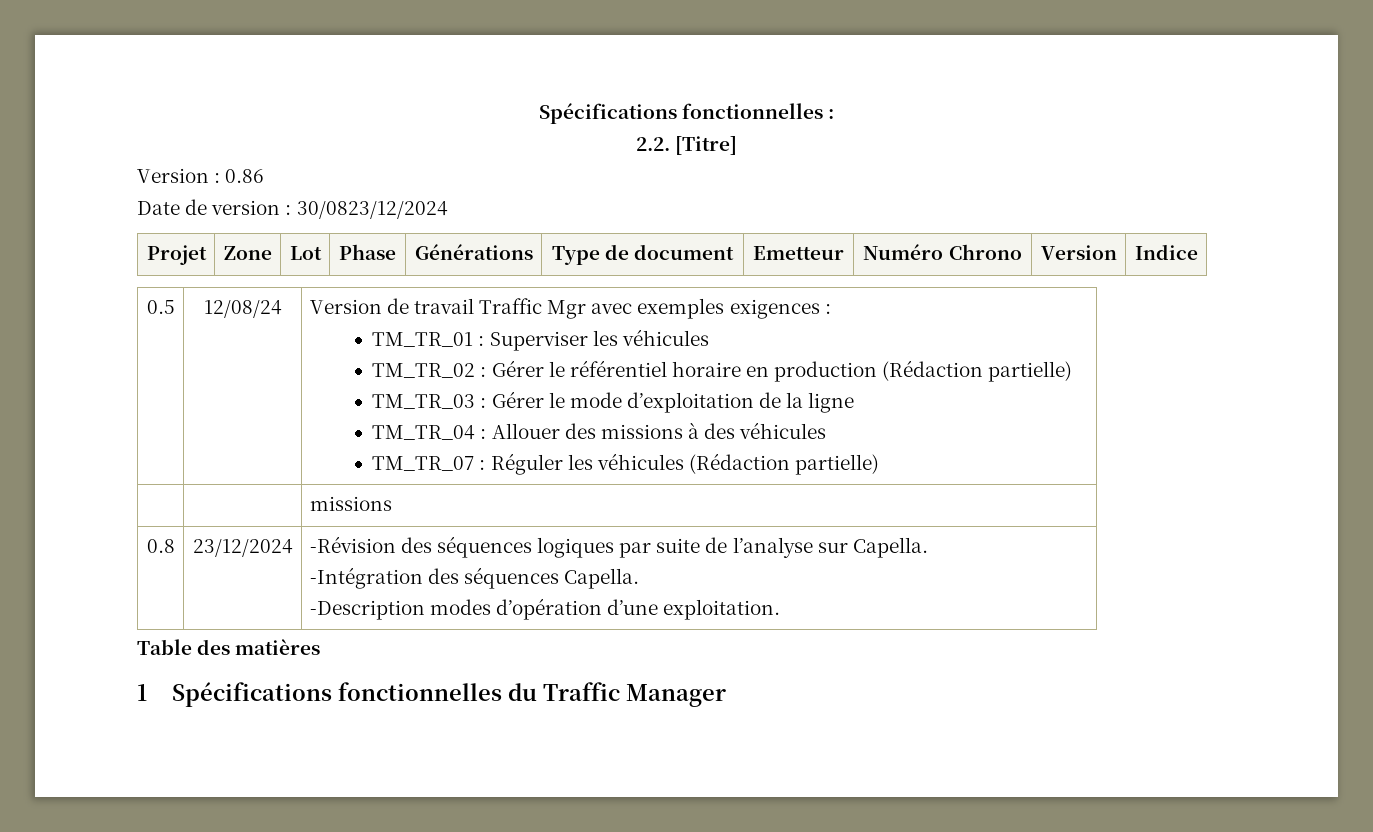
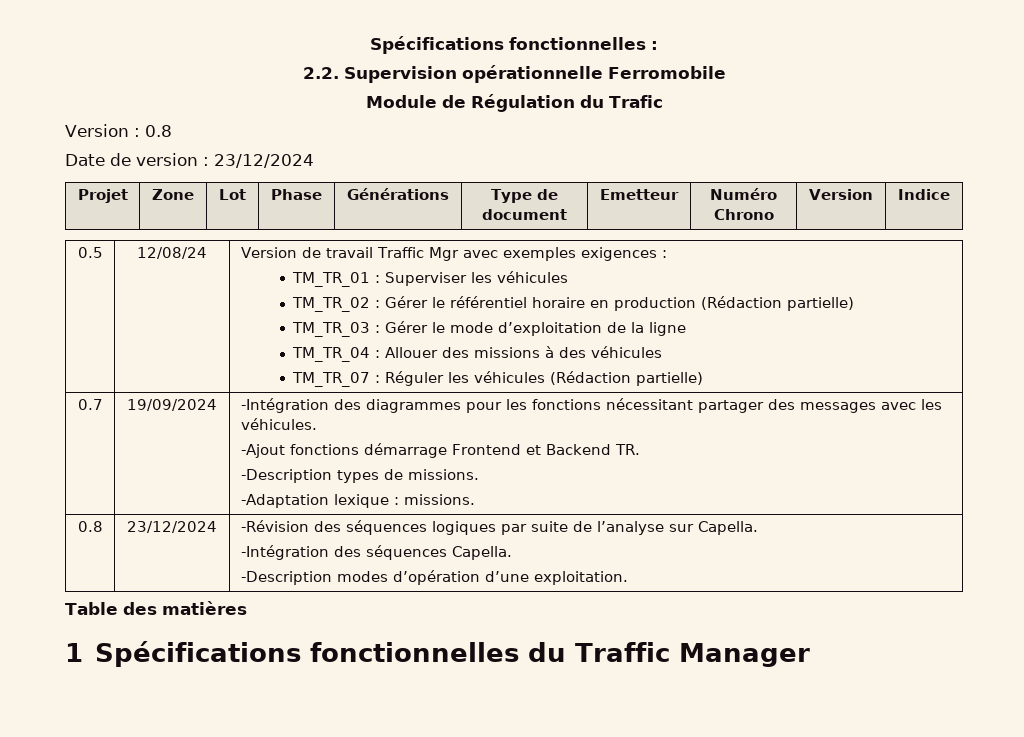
[675,136,738,155] [Titre] -> [343,65,726,83] [365,94,663,112] Supervision opérationnelle Ferromobile // Module de Régulation du Trafic
[225,169,265,183] 0.86 -> [144,125,172,137] 0.8
[296,201,448,219] 30/0823/12/2024 -> [214,154,314,168] 23/12/2024
[309,496,392,511] | | missions -> [77,399,103,410] [127,399,217,411] [240,398,942,413] [240,418,317,430] [240,443,640,458] [240,469,479,483] [240,494,475,508] 0.7 | 19/09/2024 | -Intégration des diagrammes pour les fonctions nécessitant partager des messages avec les véhicules. // -Ajout fonctions démarrage Frontend et Backend TR. // -Description types de missions. // -Adaptation lexique : missions.

